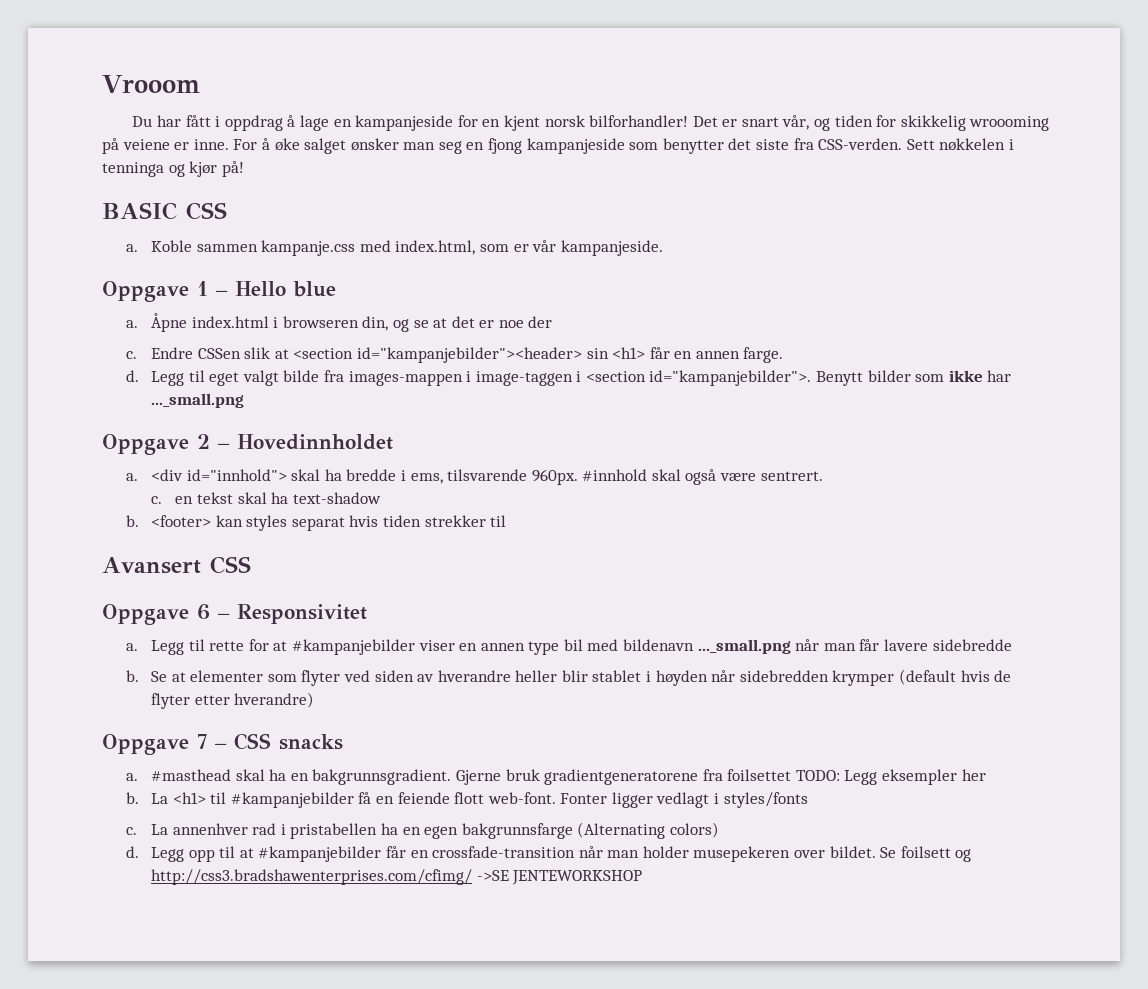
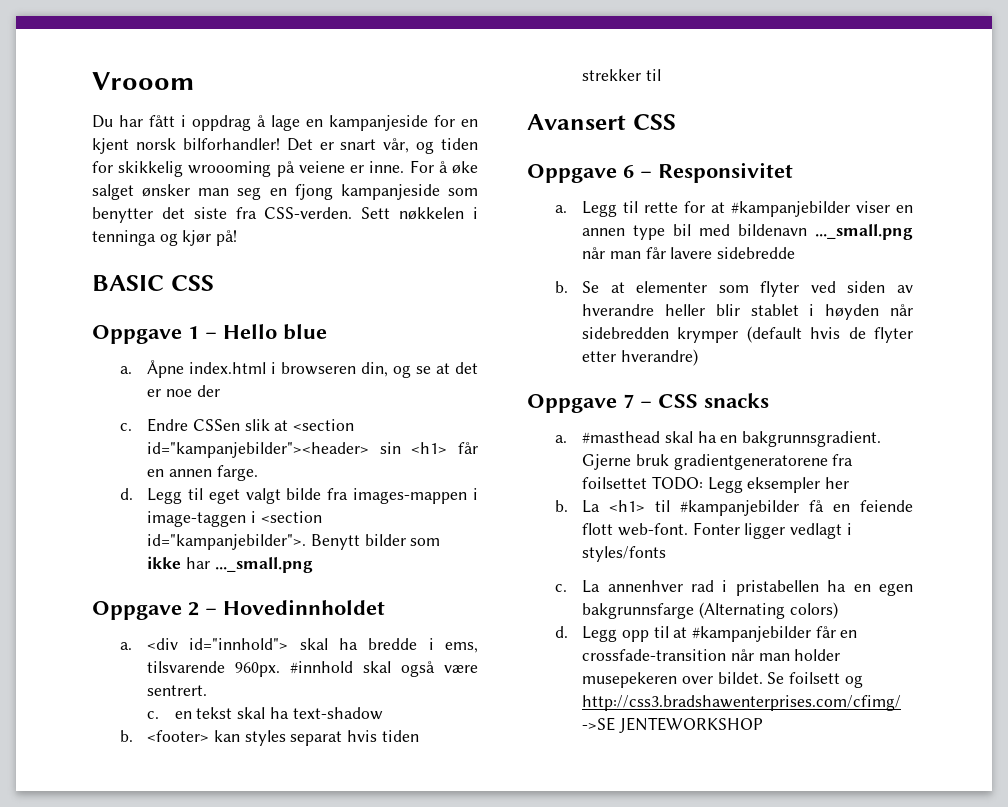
[126,240,663,256] // a. Koble sammen kampanje.css med index.html, som er vår kampanjeside. -> (214, 283) none

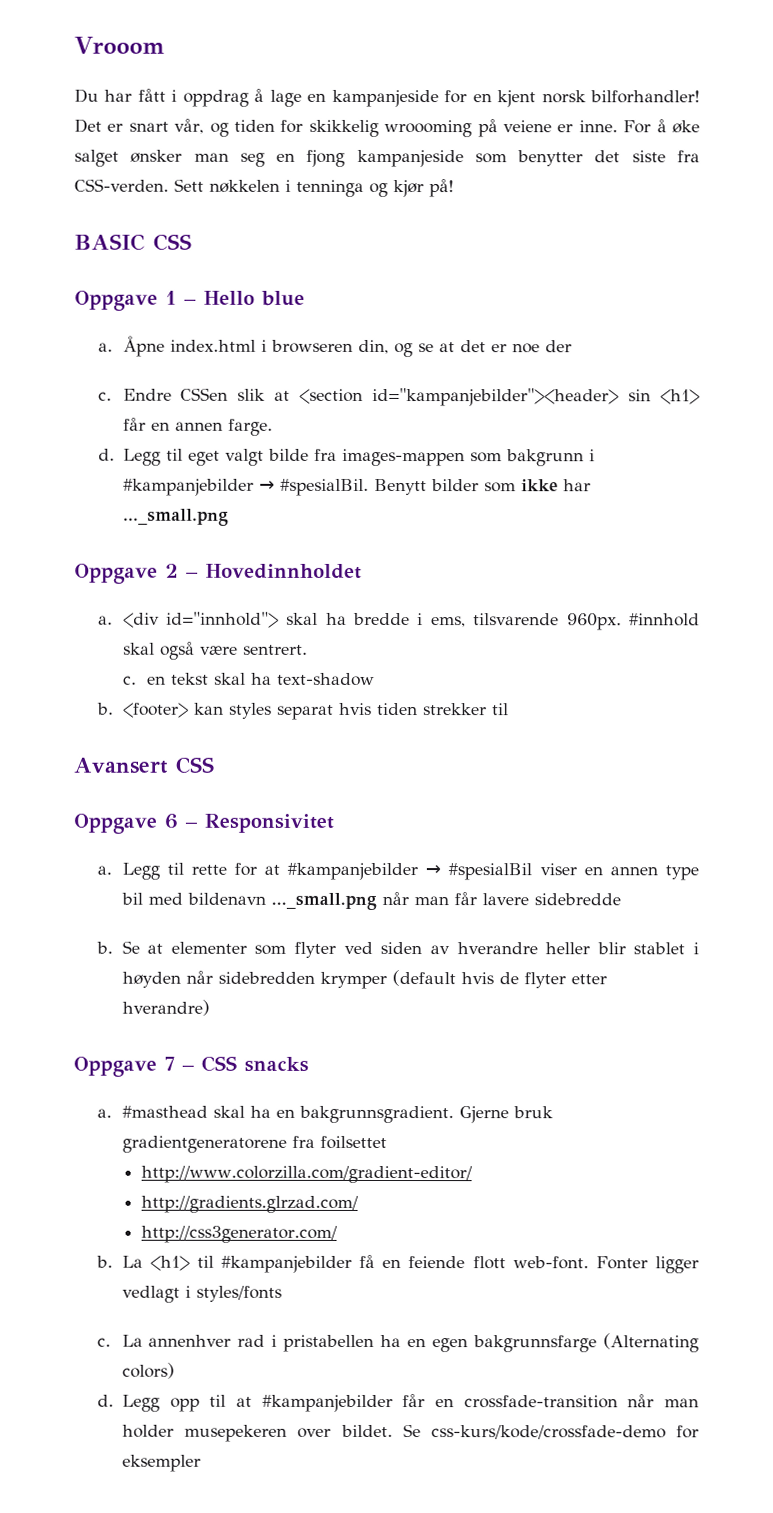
[473,488,478,500] [147,511,322,527] [147,534,307,550] i image-taggen i <section id="kampanjebilder">. -> [470,449,596,467] [123,478,370,496] som bakgrunn i #kampanjebilder → #spesialBil.
(851, 209) none -> [425,863,533,881] → #spesialBil
[651,476,849,493] TODO: Legg eksempler her -> [140,1165,473,1184] [140,1195,359,1213] [140,1225,338,1243] // http://www.colorzilla.com/gradient-editor/ // http://gradients.glrzad.com/ // http://css3generator.com/
[788,672,863,688] [582,695,902,711] [582,717,763,733] foilsett og http://css3.bradshawenterprises.com/cfimg/ ->SE JENTEWORKSHOP -> [430,1425,699,1440] [122,1454,202,1472] css-kurs/kode/crossfade-demo for eksempler

